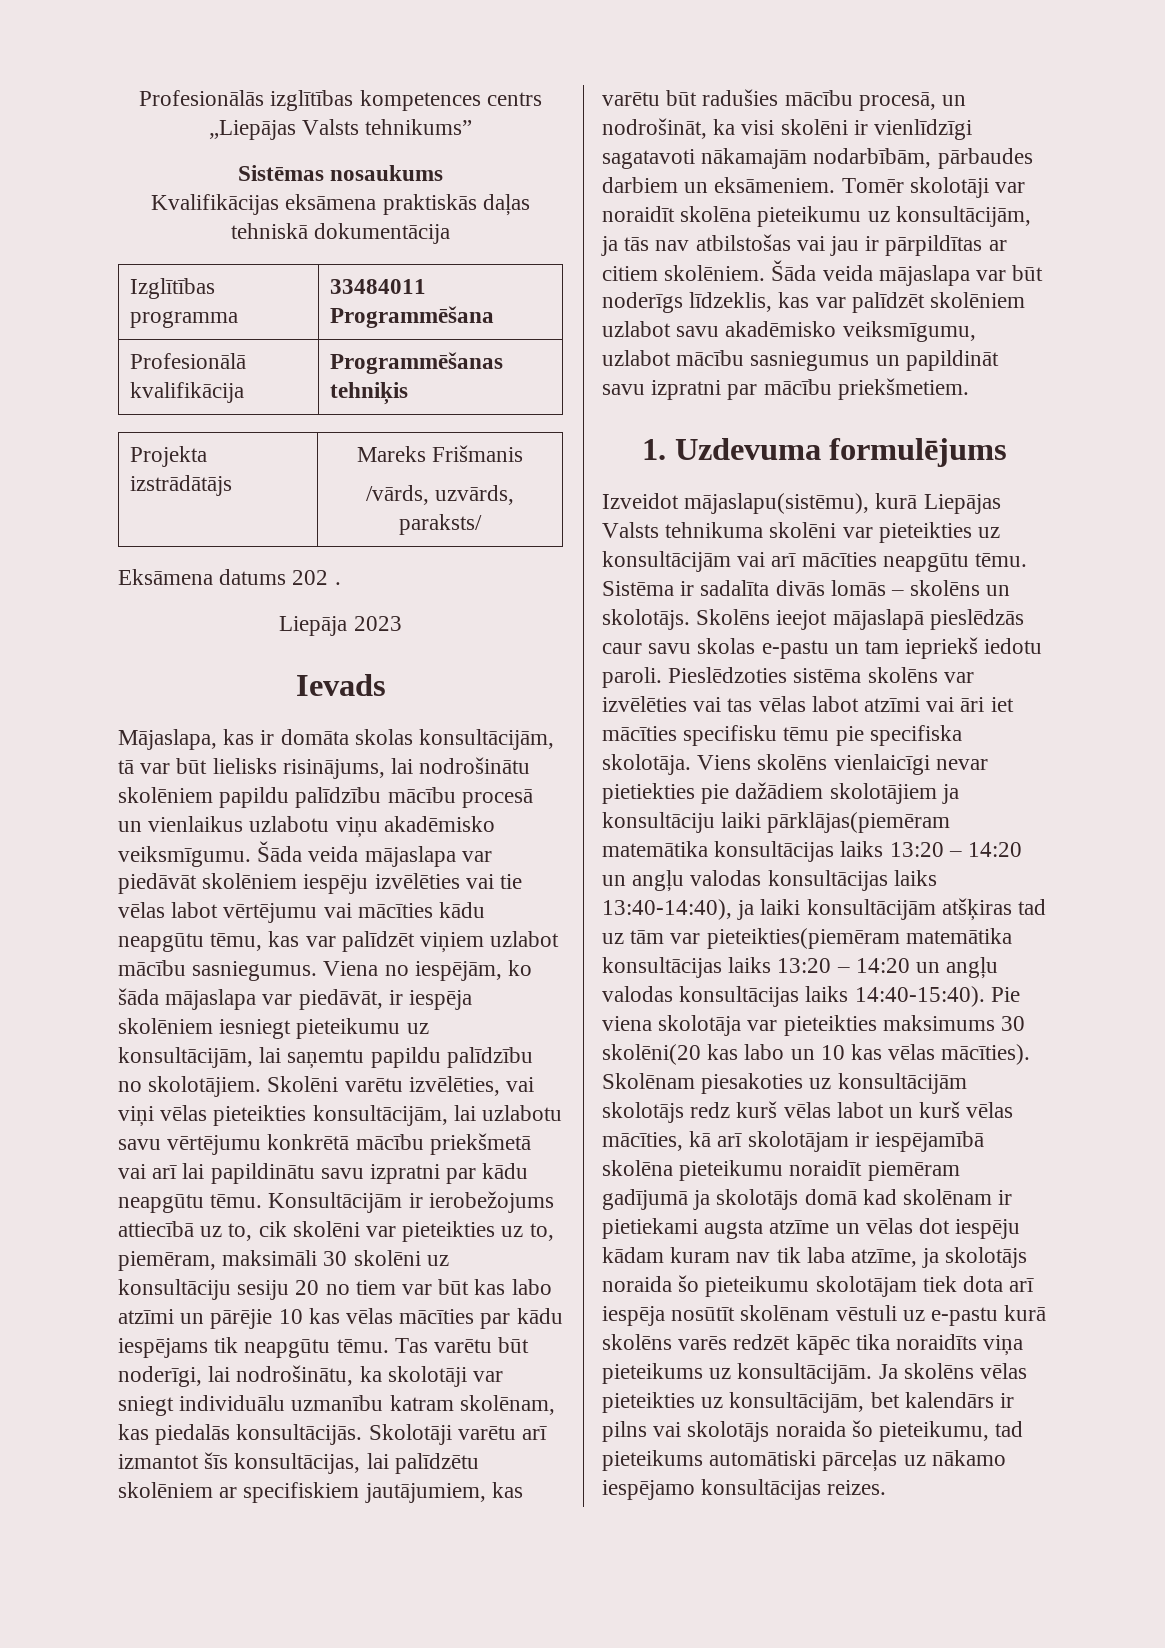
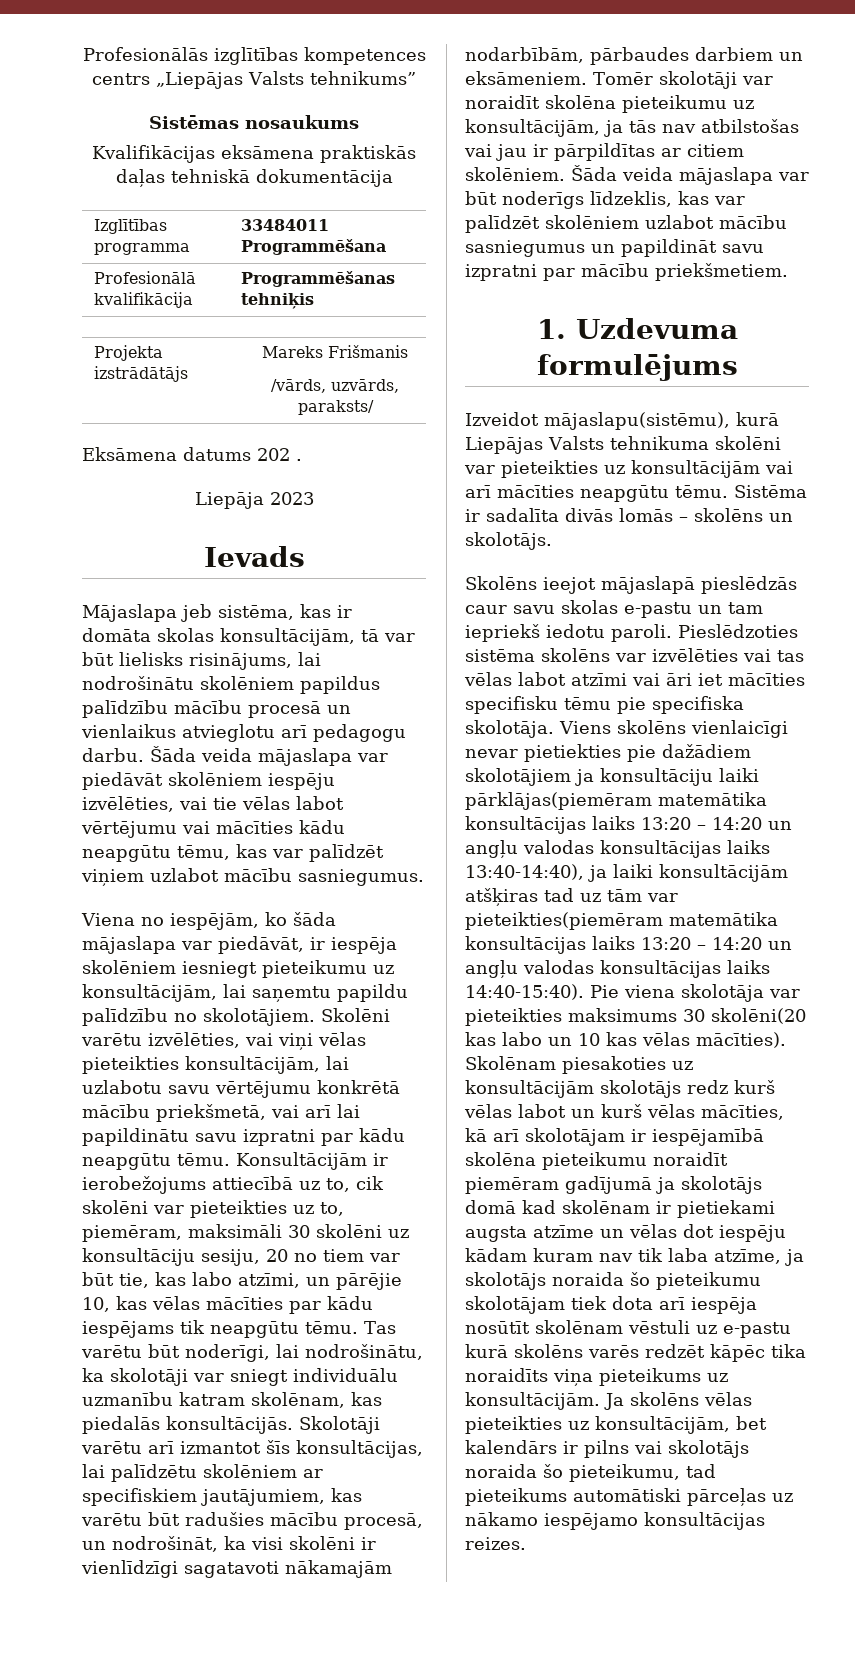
[118,729,217,750] Mājaslapa, -> [82,604,294,622] Mājaslapa jeb sistēma,
[219,787,290,808] papildu -> [300,676,380,694] papildus
[249,816,495,838] [118,846,251,867] uzlabotu viņu akadēmisko veiksmīgumu. -> [182,724,406,742] [82,748,144,762] atvieglotu arī pedagogu darbu.
[374,873,460,889] izvēlēties -> [82,796,174,812] izvēlēties,
(318, 971) none -> (424, 877) //
[429,1133,531,1155] priekšmetā -> [156,1104,266,1122] priekšmetā,
[237,1280,290,1300] sesiju -> [201,1249,260,1266] sesiju,
[474,1279,552,1295] [118,1309,174,1324] kas labo atzīmi -> [119,1272,300,1288] tie, kas labo atzīmi,
[278,1309,303,1324] 10 -> [82,1297,110,1312] 10,
[676,321,976,342] [602,350,671,366] savu akadēmisko veiksmīgumu, uzlabot -> (714, 222) none
(690, 619) none -> (552, 541) //

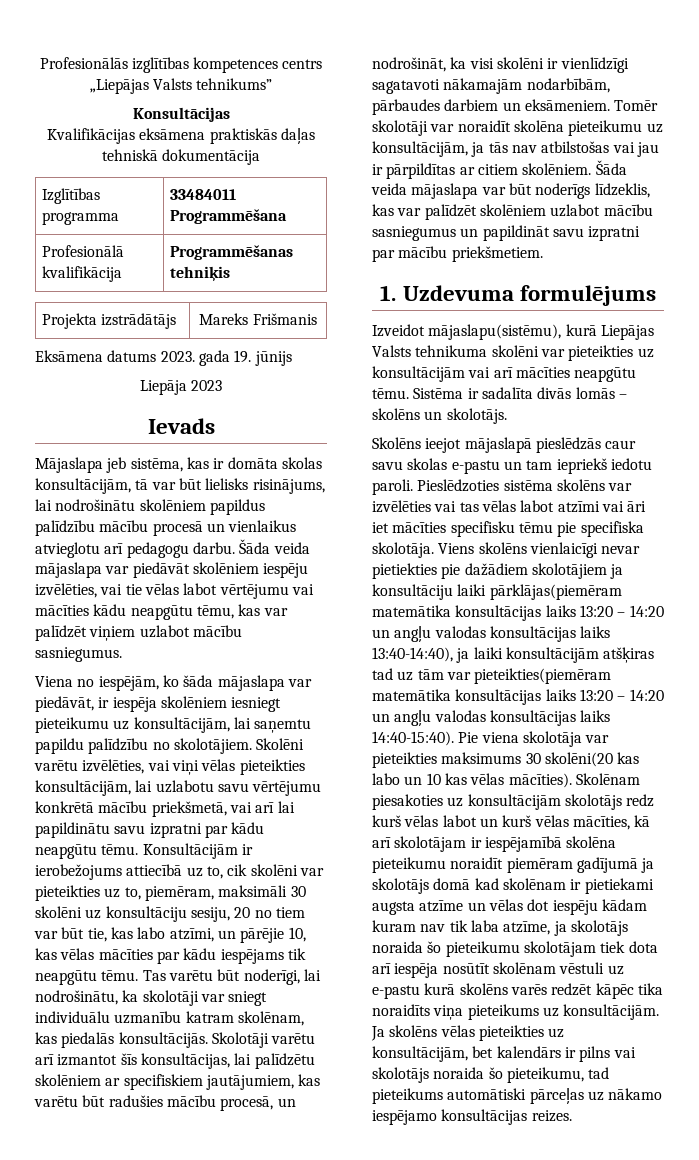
[149,115,359,129] Sistēmas nosaukums -> [132,107,230,122] Konsultācijas
[271,379,399,393] [297,400,374,415] // /vārds, uzvārds, paraksts/ -> (317, 319) none
[257,448,302,461] 202 . -> [160,350,292,366] 2023. gada 19. jūnijs

